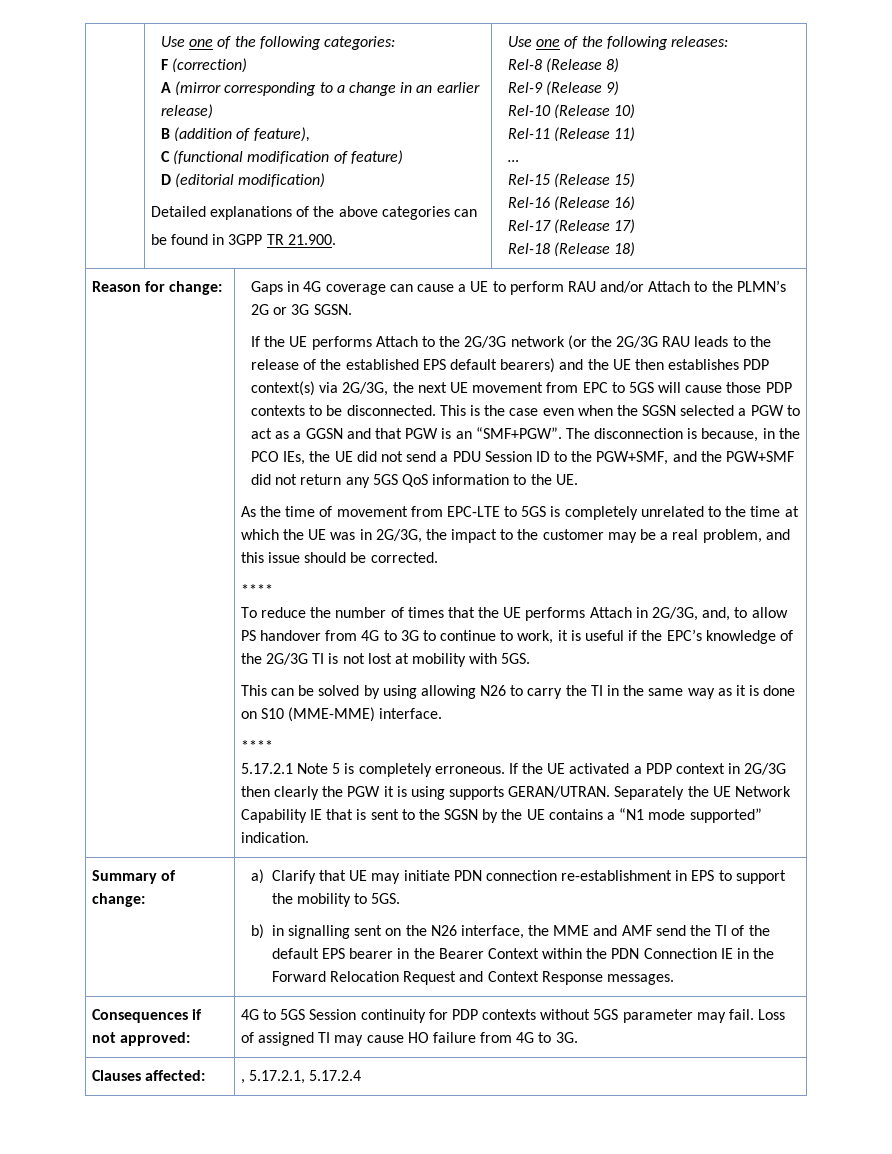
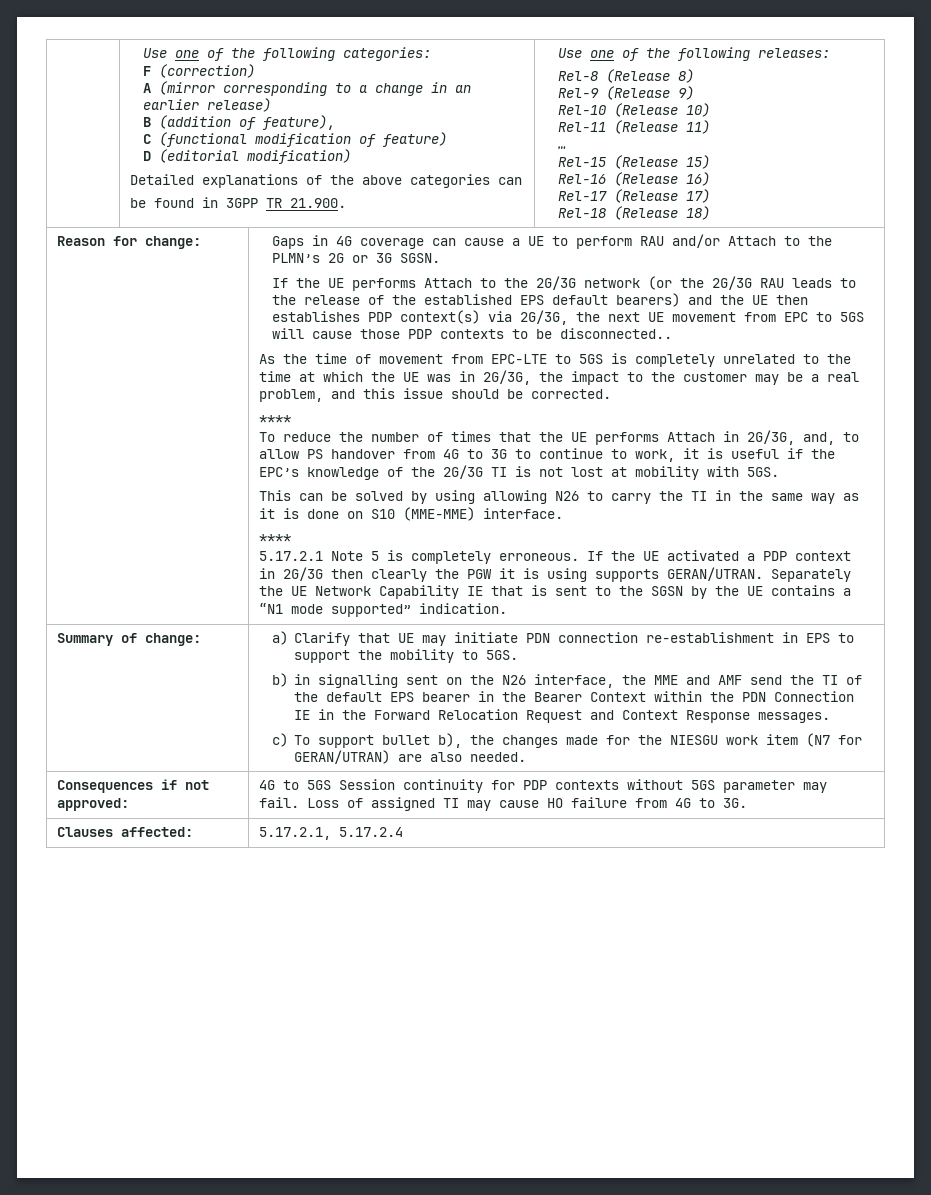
[346,405,800,416] [251,427,800,442] [251,451,795,465] [251,474,578,488] disconnected. This is the case even when the SGSN selected a PGW to act as a GGSN and that PGW is an “SMF+PGW”. The disconnection is because, in the PCO IEs, the UE did not send a PDU Session ID to the PGW+SMF, and the PGW+SMF did not return any 5GS QoS information to the UE. -> [559,328,672,339] disconnected..
(674, 979) none -> [271,733,863,748] [294,750,527,764] // c) To support bullet b), the changes made for the NIESGU work item (N7 for GERAN/UTRAN) are also needed.
[240,1079,245,1084] , -> (193, 832) none

